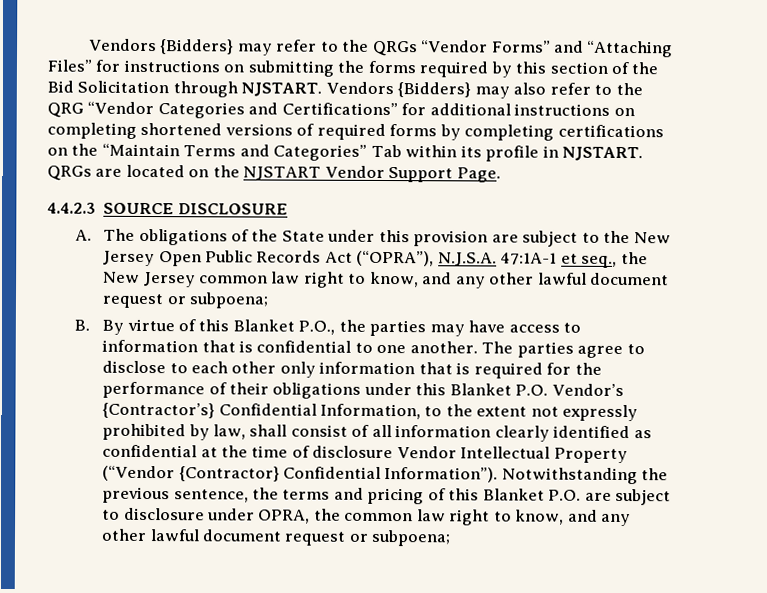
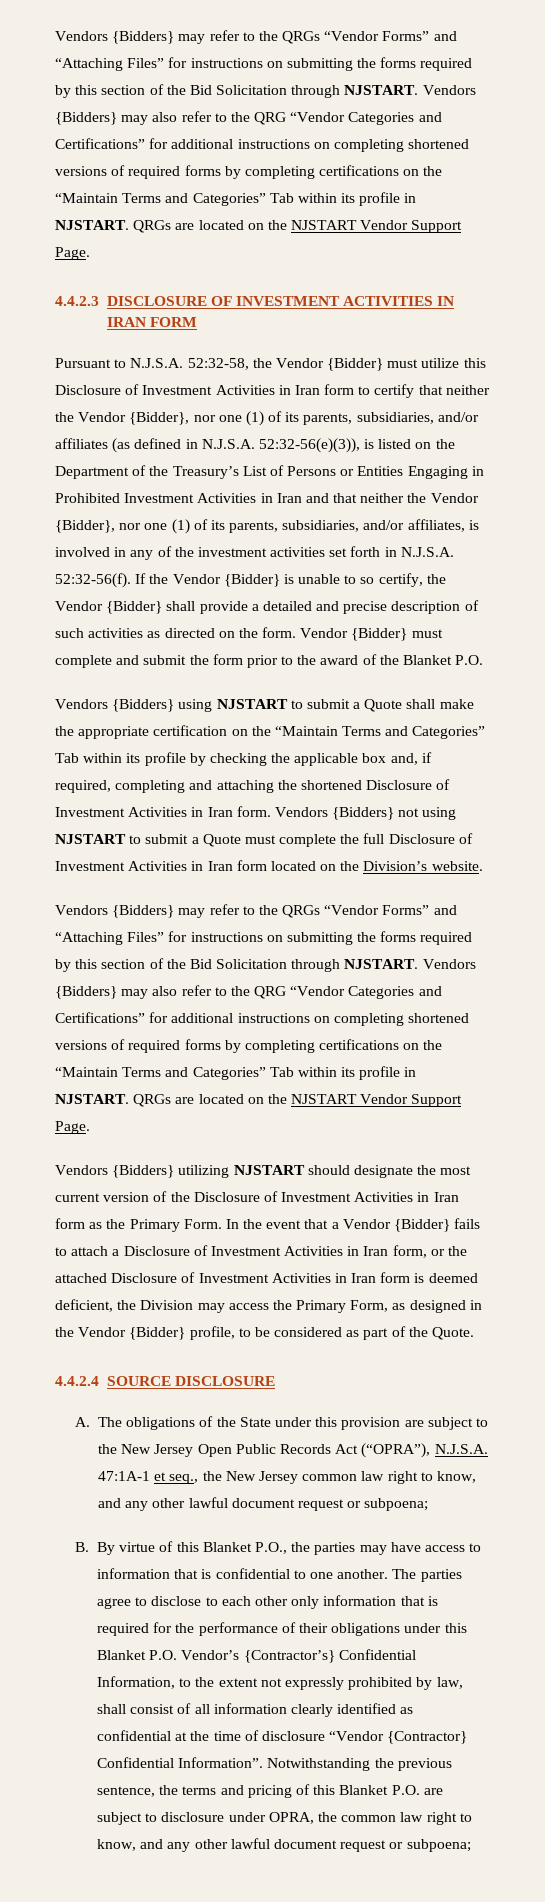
(96, 208) none -> [106,296,455,306] [106,317,197,327] [55,358,486,371] [55,384,490,398] [55,411,479,426] [55,438,455,453] [55,465,484,479] [55,493,479,503] [55,519,479,534] [55,546,454,560] [55,573,446,588] [55,600,479,614] [55,627,443,641] [55,654,484,668] [55,699,474,712] [55,725,486,739] [55,752,432,766] [55,779,451,793] [55,806,457,820] [55,833,473,847] [55,860,483,871] [55,904,457,918] [55,931,473,945] [55,958,476,972] [55,985,442,999] [55,1012,470,1026] [55,1039,443,1053] [55,1066,417,1080] [55,1094,463,1107] [55,1121,90,1134] [55,1165,472,1178] [55,1191,459,1202] [55,1218,481,1232] [55,1245,468,1258] [55,1272,478,1283] [55,1299,482,1313] [55,1326,475,1340] [55,1376,99,1386] DISCLOSURE OF INVESTMENT ACTIVITIES IN IRAN FORM // Pursuant to N.J.S.A. 52:32-58, the Vendor {Bidder} must utilize this Disclosure of Investment Activities in Iran form to certify that neither the Vendor {Bidder}, nor one (1) of its parents, subsidiaries, and/or affiliates (as defined in N.J.S.A. 52:32-56(e)(3)), is listed on the Department of the Treasury’s List of Persons or Entities Engaging in Prohibited Investment Activities in Iran and that neither the Vendor {Bidder}, nor one (1) of its parents, subsidiaries, and/or affiliates, is involved in any of the investment activities set forth in N.J.S.A. 52:32-56(f). If the Vendor {Bidder} is unable to so certify, the Vendor {Bidder} shall provide a detailed and precise description of such activities as directed on the form. Vendor {Bidder} must complete and submit the form prior to the award of the Blanket P.O. // Vendors {Bidders} using NJSTART to submit a Quote shall make the appropriate certification on the “Maintain Terms and Categories” Tab within its profile by checking the applicable box and, if required, completing and attaching the shortened Disclosure of Investment Activities in Iran form. Vendors {Bidders} not using NJSTART to submit a Quote must complete the full Disclosure of Investment Activities in Iran form located on the Division’s website. // Vendors {Bidders} may refer to the QRGs “Vendor Forms” and “Attaching Files” for instructions on submitting the forms required by this section of the Bid Solicitation through NJSTART. Vendors {Bidders} may also refer to the QRG “Vendor Categories and Certifications” for additional instructions on completing shortened versions of required forms by completing certifications on the “Maintain Terms and Categories” Tab within its profile in NJSTART. QRGs are located on the NJSTART Vendor Support Page. // Vendors {Bidders} utilizing NJSTART should designate the most current version of the Disclosure of Investment Activities in Iran form as the Primary Form. In the event that a Vendor {Bidder} fails to attach a Disclosure of Investment Activities in Iran form, or the attached Disclosure of Investment Activities in Iran form is deemed deficient, the Division may access the Primary Form, as designed in the Vendor {Bidder} profile, to be considered as part of the Quote. // 4.4.2.4
[396,446,628,464] [102,465,176,482] Vendor Intellectual Property (“Vendor -> [329,1731,385,1741] “Vendor
[384,467,499,483] Information”). -> [178,1757,264,1768] Information”.

